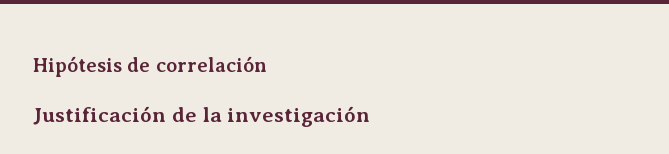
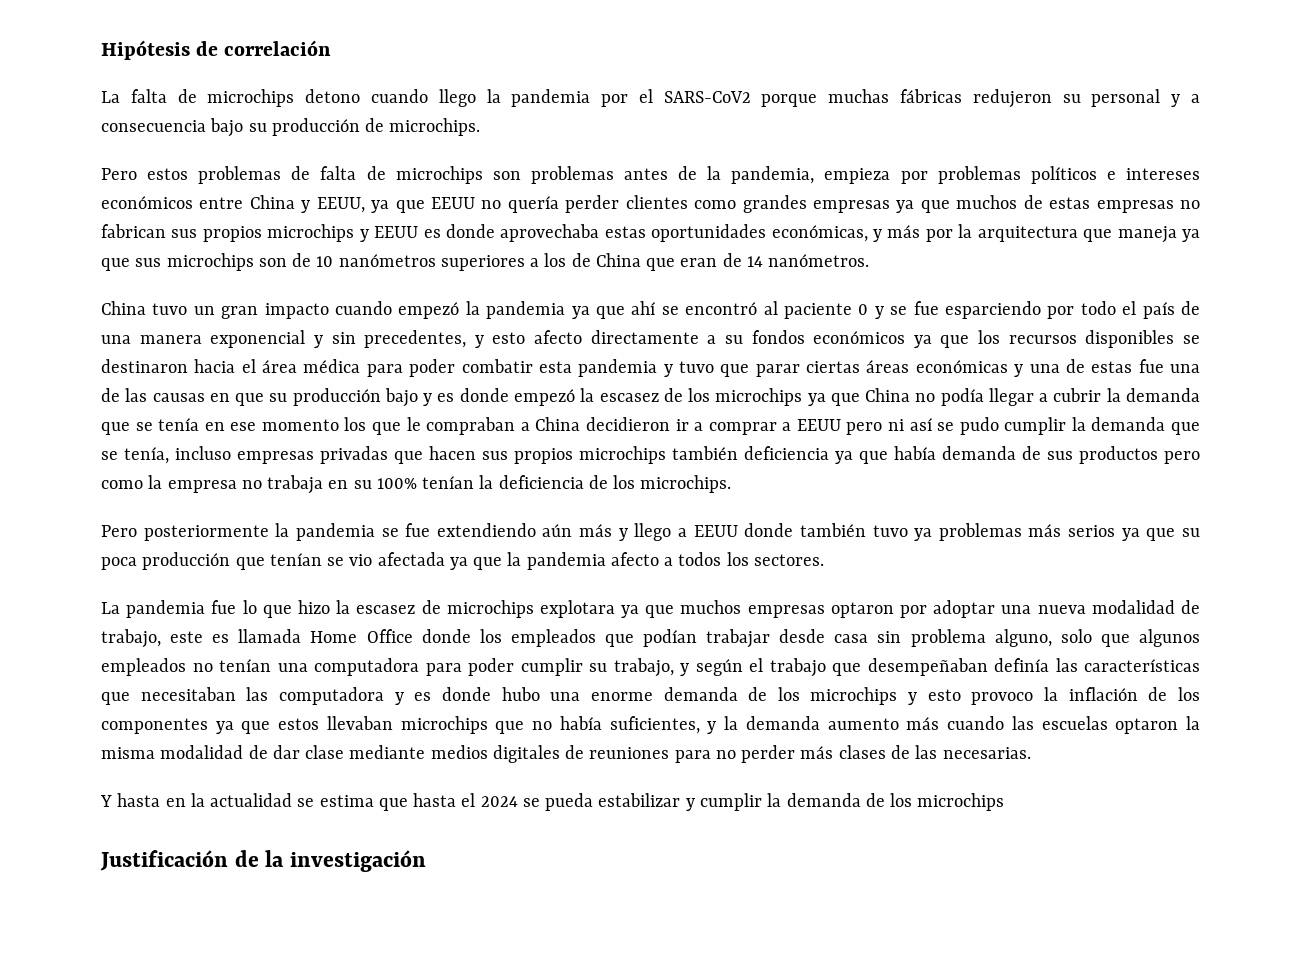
(267, 64) none -> [101,89,1200,108] [101,118,481,137] [101,166,1200,184] [101,195,1201,213] [101,224,1201,243] [101,253,870,271] [101,301,1200,319] [101,330,1200,348] [101,359,1200,377] [101,388,1200,407] [101,417,1201,435] [101,446,1200,464] [101,475,732,494] [101,523,1200,541] [101,552,824,570] [101,600,1200,618] [101,629,1200,648] [101,658,1200,677] [101,687,1200,705] [101,716,1200,734] [101,745,1031,763] [100,793,1005,811] // La falta de microchips detono cuando llego la pandemia por el SARS-CoV2 porque muchas fábricas redujeron su personal y a consecuencia bajo su producción de microchips. // Pero estos problemas de falta de microchips son problemas antes de la pandemia, empieza por problemas políticos e intereses económicos entre China y EEUU, ya que EEUU no quería perder clientes como grandes empresas ya que muchos de estas empresas no fabrican sus propios microchips y EEUU es donde aprovechaba estas oportunidades económicas, y más por la arquitectura que maneja ya que sus microchips son de 10 nanómetros superiores a los de China que eran de 14 nanómetros. // China tuvo un gran impacto cuando empezó la pandemia ya que ahí se encontró al paciente 0 y se fue esparciendo por todo el país de una manera exponencial y sin precedentes, y esto afecto directamente a su fondos económicos ya que los recursos disponibles se destinaron hacia el área médica para poder combatir esta pandemia y tuvo que parar ciertas áreas económicas y una de estas fue una de las causas en que su producción bajo y es donde empezó la escasez de los microchips ya que China no podía llegar a cubrir la demanda que se tenía en ese momento los que le compraban a China decidieron ir a comprar a EEUU pero ni así se pudo cumplir la demanda que se tenía, incluso empresas privadas que hacen sus propios microchips también deficiencia ya que había demanda de sus productos pero como la empresa no trabaja en su 100% tenían la deficiencia de los microchips. // Pero posteriormente la pandemia se fue extendiendo aún más y llego a EEUU donde también tuvo ya problemas más serios ya que su poca producción que tenían se vio afectada ya que la pandemia afecto a todos los sectores. // La pandemia fue lo que hizo la escasez de microchips explotara ya que muchos empresas optaron por adoptar una nueva modalidad de trabajo, este es llamada Home Office donde los empleados que podían trabajar desde casa sin problema alguno, solo que algunos empleados no tenían una computadora para poder cumplir su trabajo, y según el trabajo que desempeñaban definía las características que necesitaban las computadora y es donde hubo una enorme demanda de los microchips y esto provoco la inflación de los componentes ya que estos llevaban microchips que no había suficientes, y la demanda aumento más cuando las escuelas optaron la misma modalidad de dar clase mediante medios digitales de reuniones para no perder más clases de las necesarias. // Y hasta en la actualidad se estima que hasta el 2024 se pueda estabilizar y cumplir la demanda de los microchips

